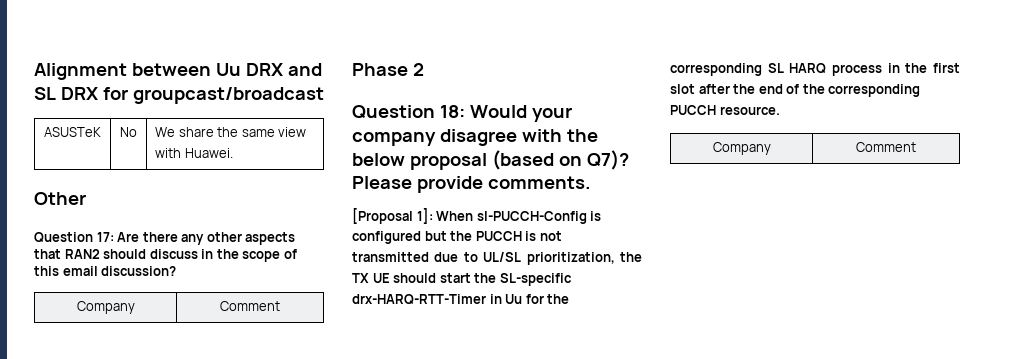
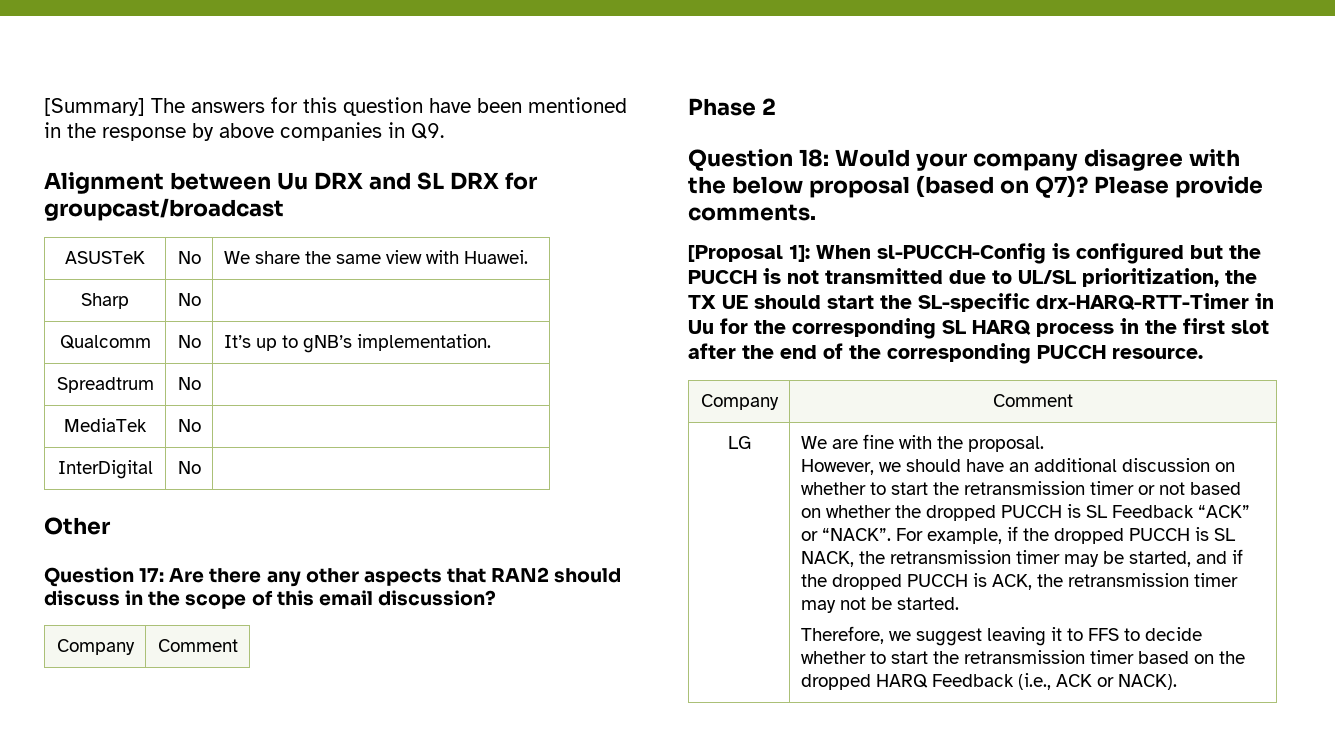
(34, 71) none -> [44,97,627,116] [44,122,444,141] [Summary] The answers for this question have been mentioned in the response by above companies in Q9. //
(233, 153) none -> [81,293,129,309] [177,293,201,306] [59,335,151,349] [177,335,201,348] [223,334,491,353] [56,377,154,393] [177,377,201,390] [64,418,147,432] [177,419,201,432] [57,460,153,479] [177,461,201,474] // Sharp | No | // Qualcomm | No | It’s up to gNB’s implementation. // Spreadtrum | No | // MediaTek | No | // InterDigital | No |
(916, 147) none -> [727,436,751,449] [800,434,1044,452] [800,458,1235,475] [800,481,1241,495] [800,504,1250,521] [800,526,1236,544] [800,549,1243,567] [800,573,1238,590] [800,597,959,613] [800,626,1202,646] [800,650,1245,664] [800,673,1177,690] // LG | We are fine with the proposal. // However, we should have an additional discussion on whether to start the retransmission timer or not based on whether the dropped PUCCH is SL Feedback “ACK” or “NACK”. For example, if the dropped PUCCH is SL NACK, the retransmission timer may be started, and if the dropped PUCCH is ACK, the retransmission timer may not be started. // Therefore, we suggest leaving it to FFS to decide whether to start the retransmission timer based on the dropped HARQ Feedback (i.e., ACK or NACK).

